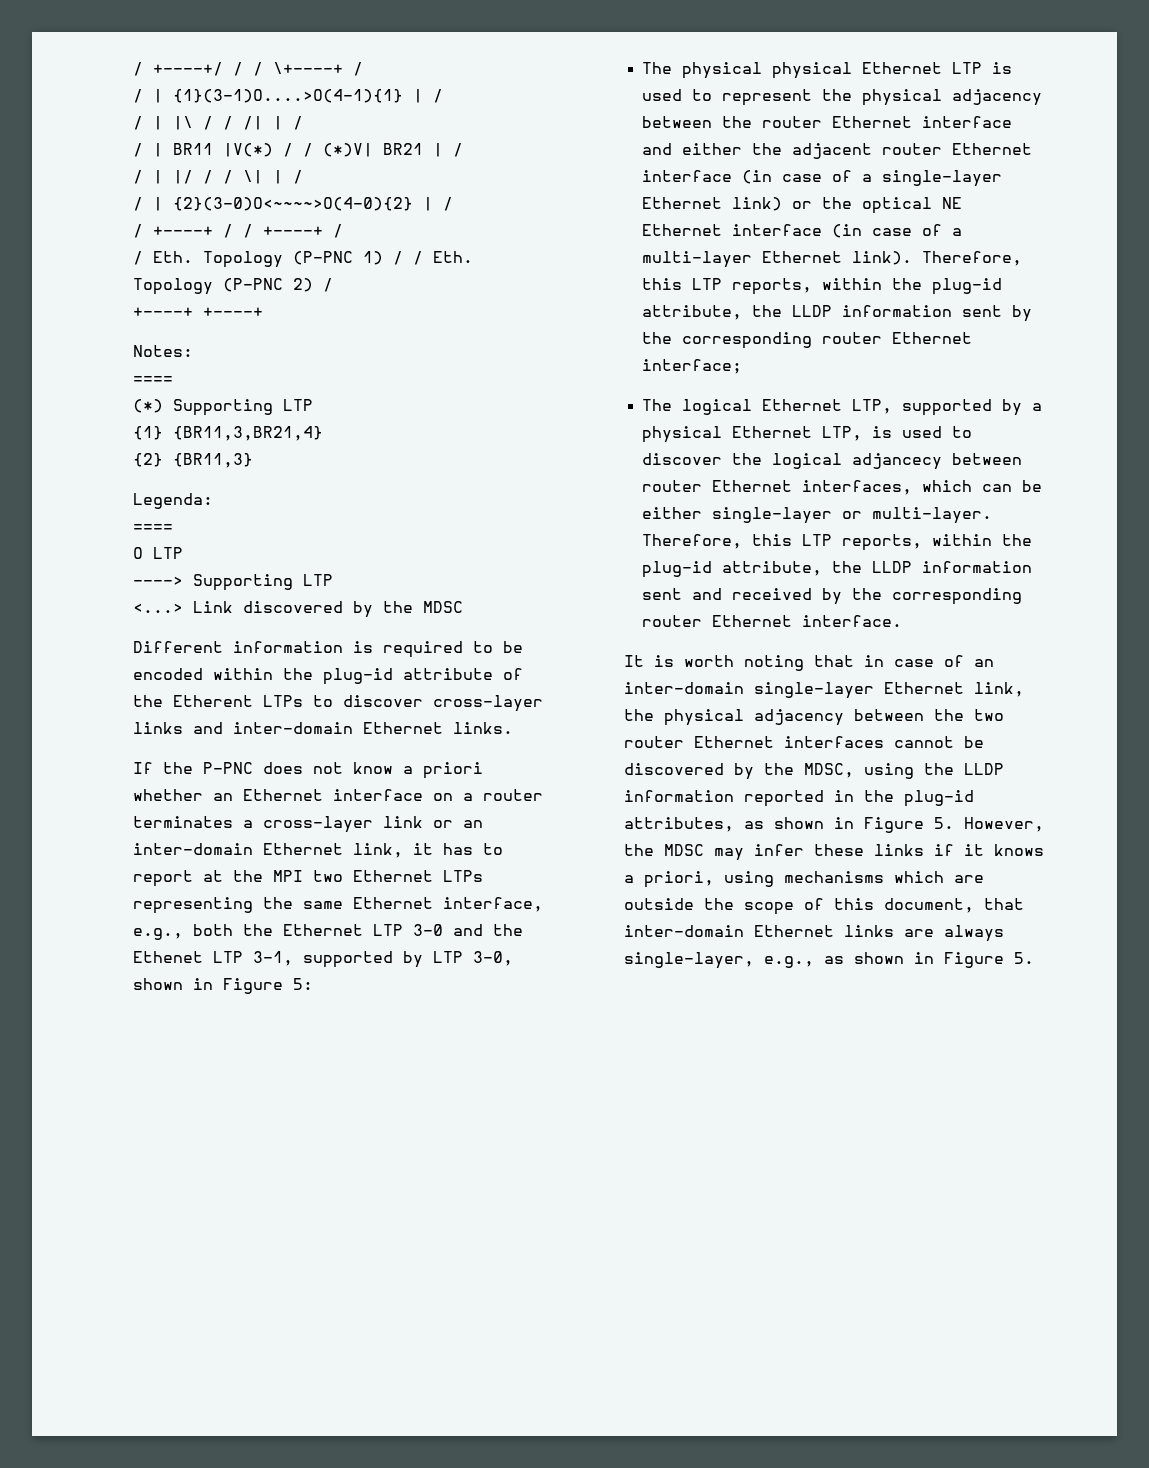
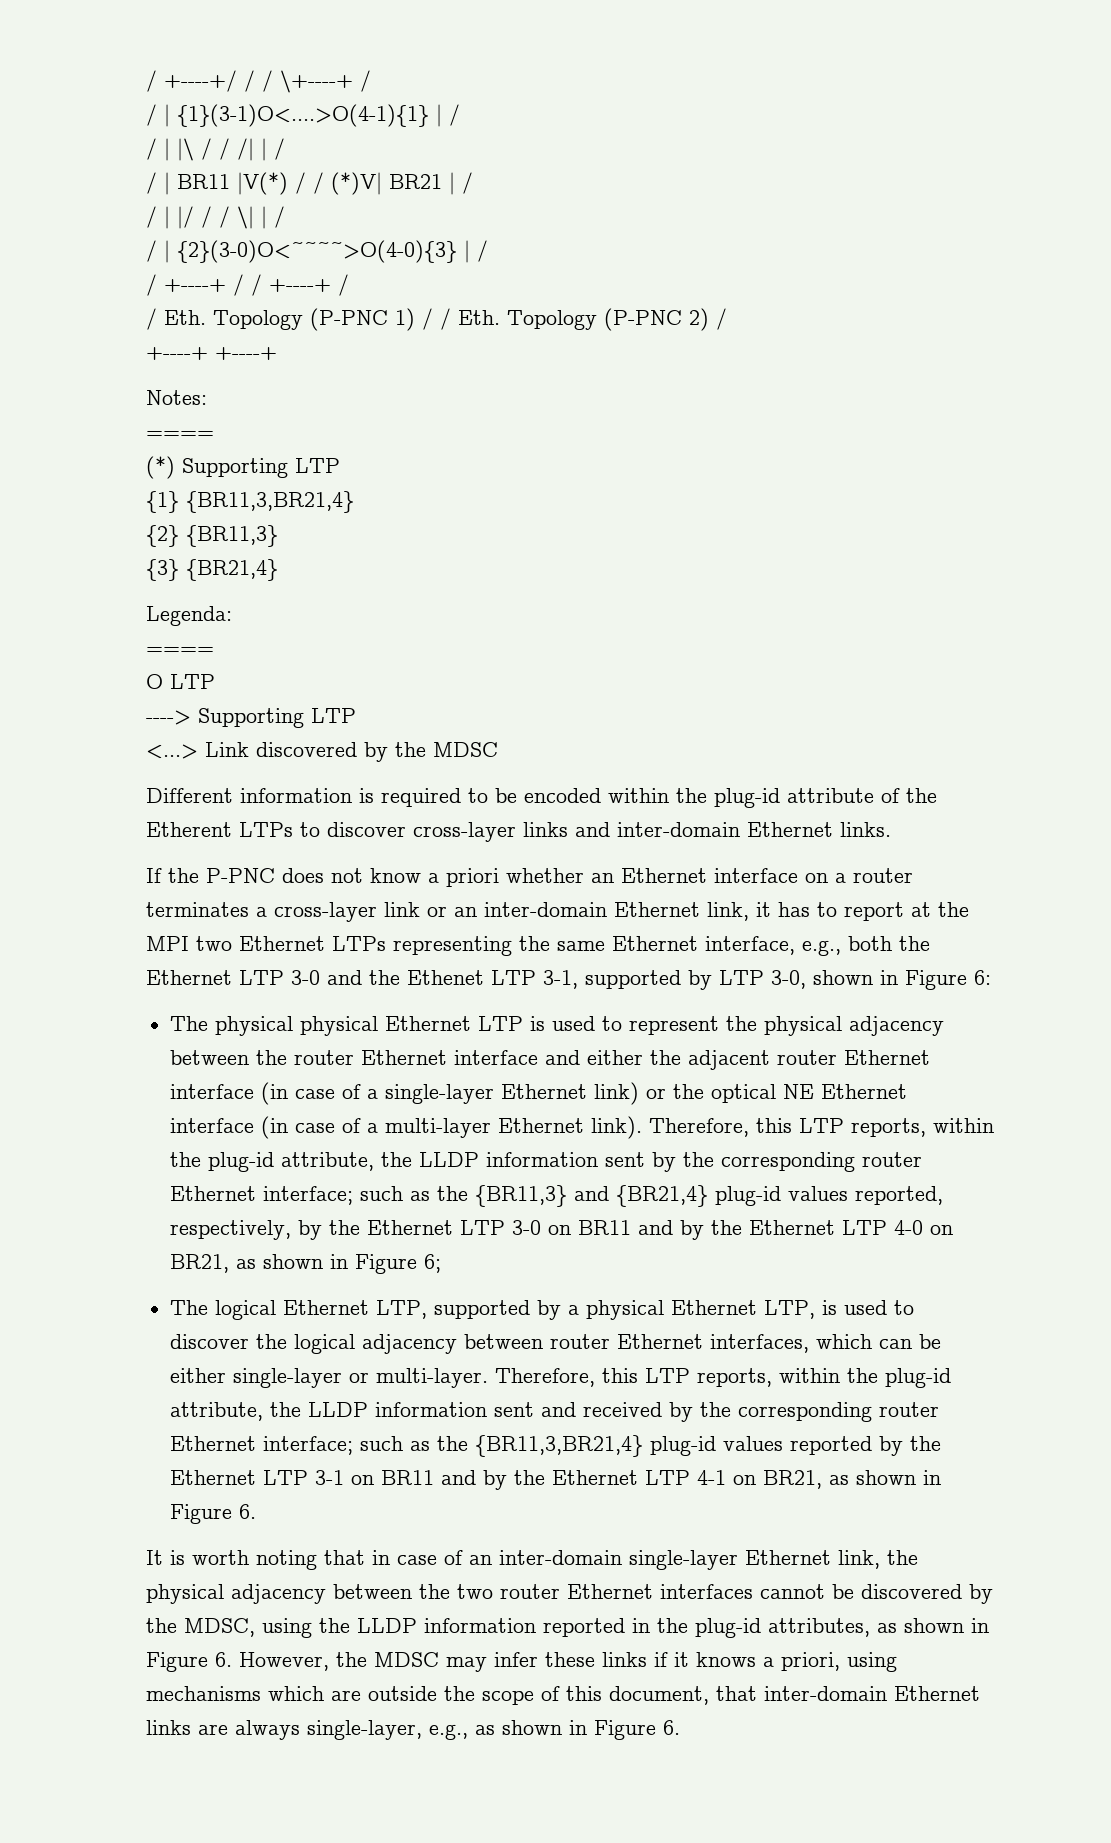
[173,89,404,103] {1}(3-1)O....>O(4-1){1} -> [177,104,430,127] {1}(3-1)O<....>O(4-1){1}
[173,197,414,211] {2}(3-0)O<~~~~>O(4-0){2} -> [177,240,458,263] {2}(3-0)O<~~~~>O(4-0){3}
(254, 460) none -> [146,559,279,581] // {3} {BR21,4}
[293,978,314,990] 5: -> [974,970,992,985] 6:
(742, 366) none -> [359,1185,943,1207] [169,1220,953,1240] [169,1254,441,1274] such as the {BR11,3} and {BR21,4} plug-id values reported, respectively, by the Ethernet LTP 3-0 on BR11 and by the Ethernet LTP 4-0 on BR21, as shown in Figure 6;
[851,453,942,470] adjancecy -> [361,1334,457,1354] adjacency
[801,615,902,627] interface. -> [262,1435,941,1457] [169,1470,941,1490] [169,1504,256,1524] interface; such as the {BR11,3,BR21,4} plug-id values reported by the Ethernet LTP 3-1 on BR11 and by the Ethernet LTP 4-1 on BR21, as shown in Figure 6.
[934,817,955,829] 5. -> [215,1652,233,1667] 6.
[1014,952,1035,964] 5. -> [663,1720,681,1735] 6.

